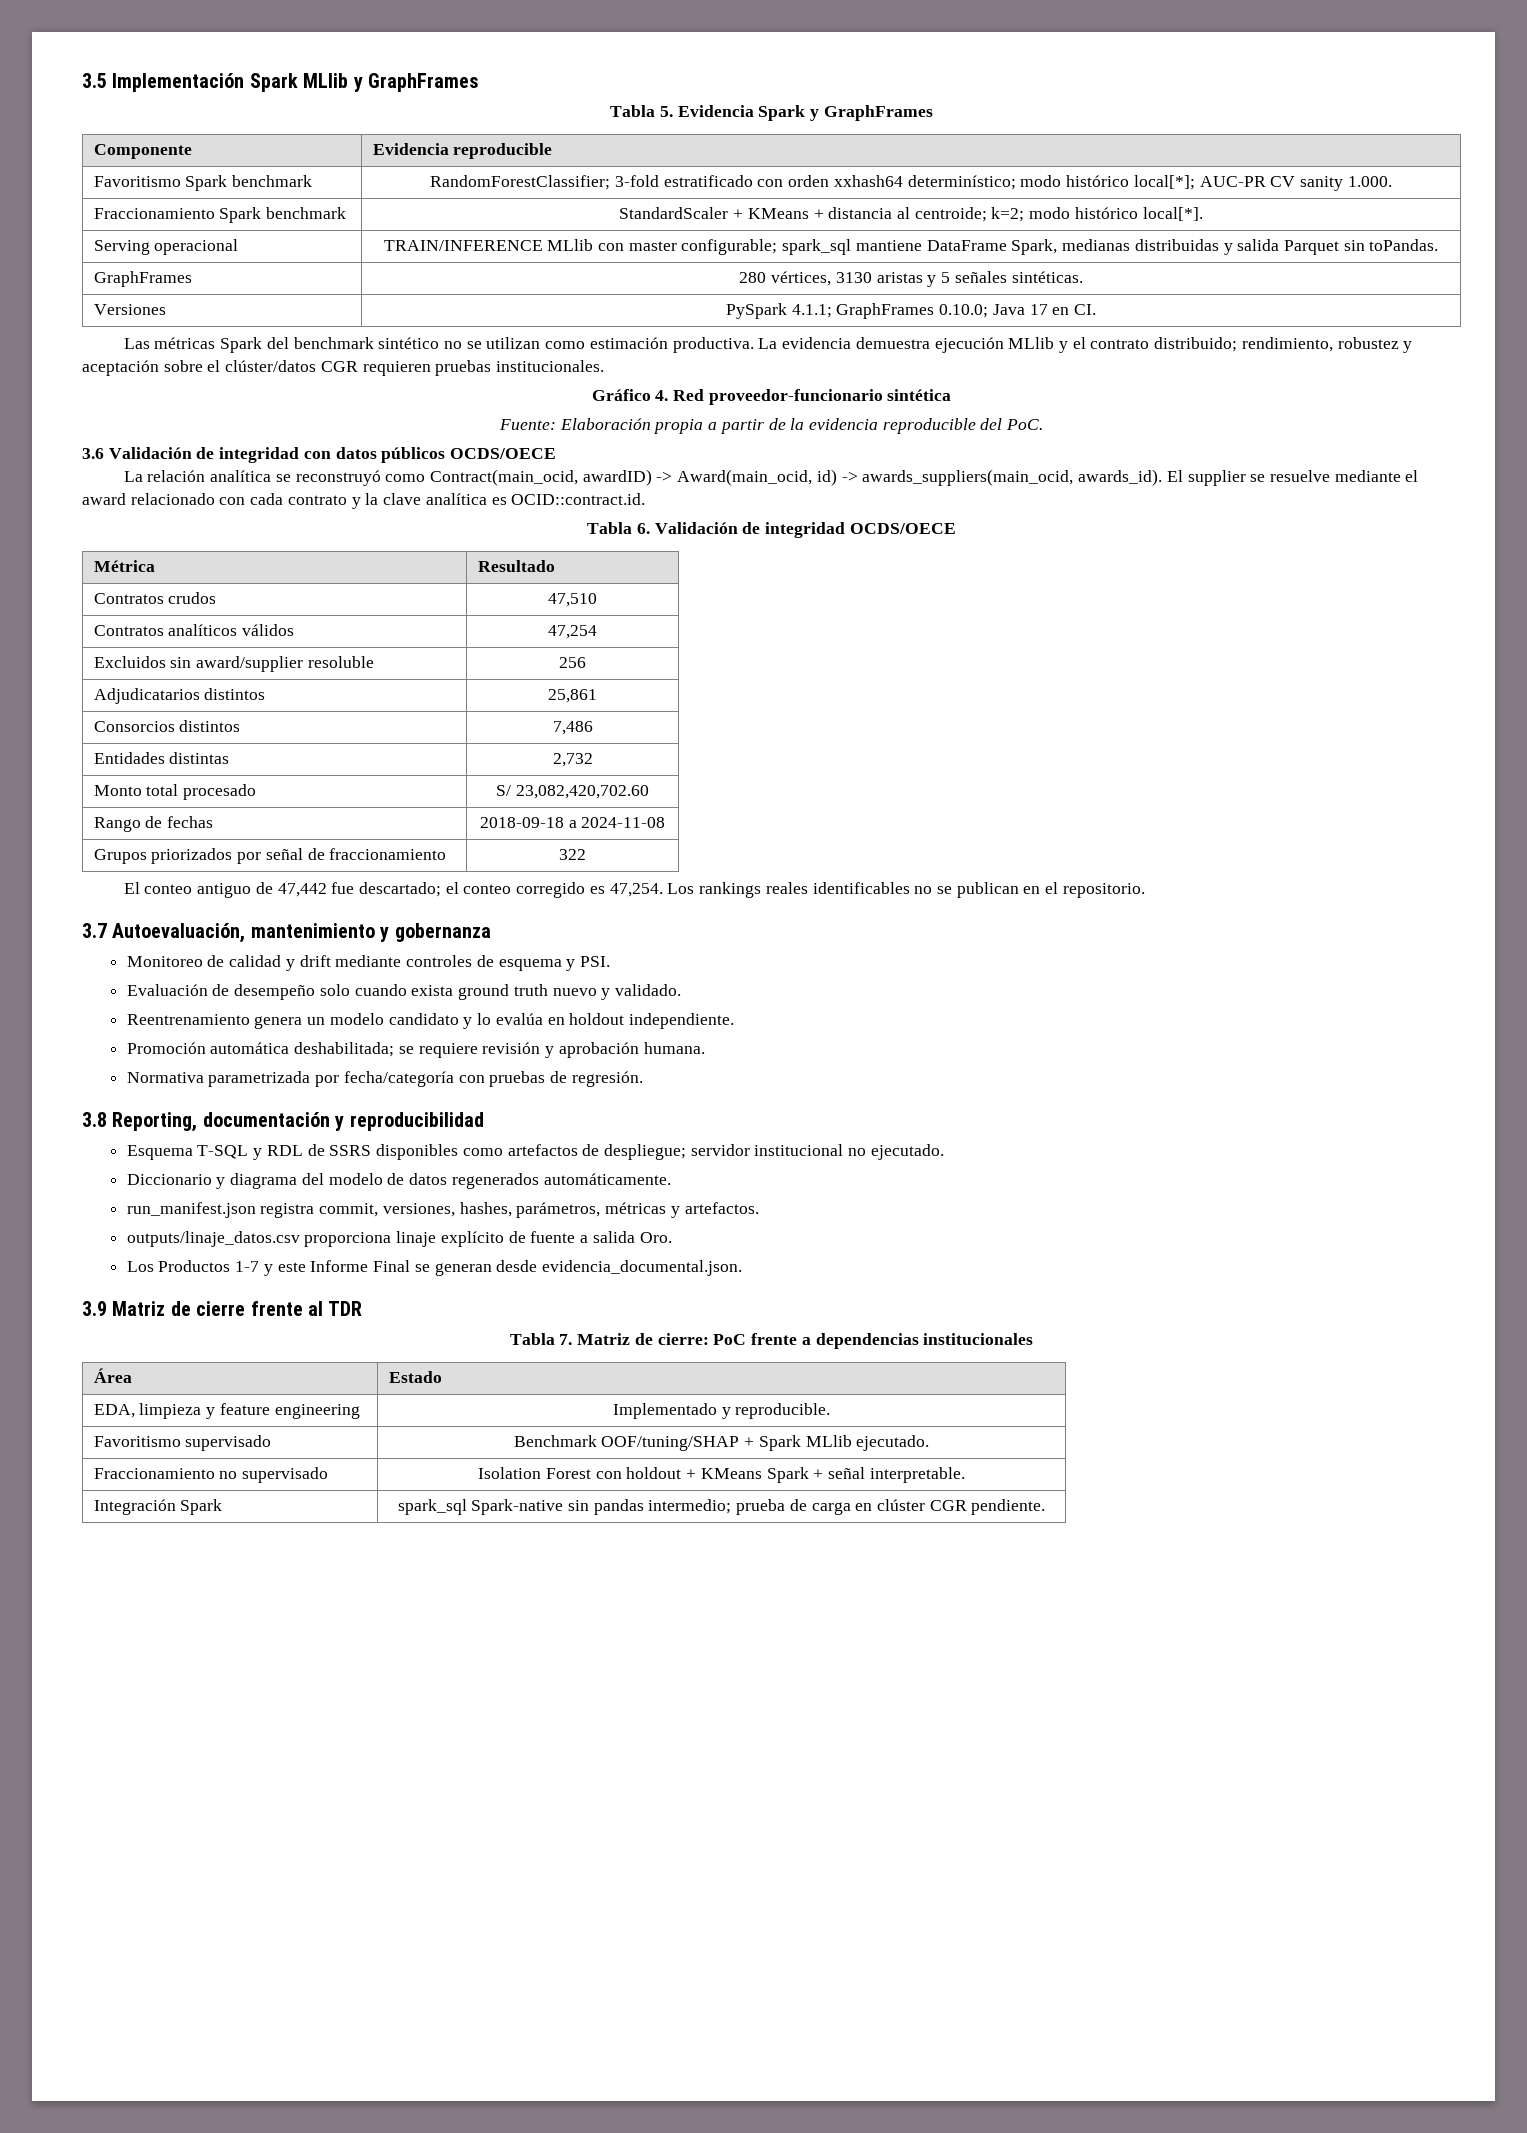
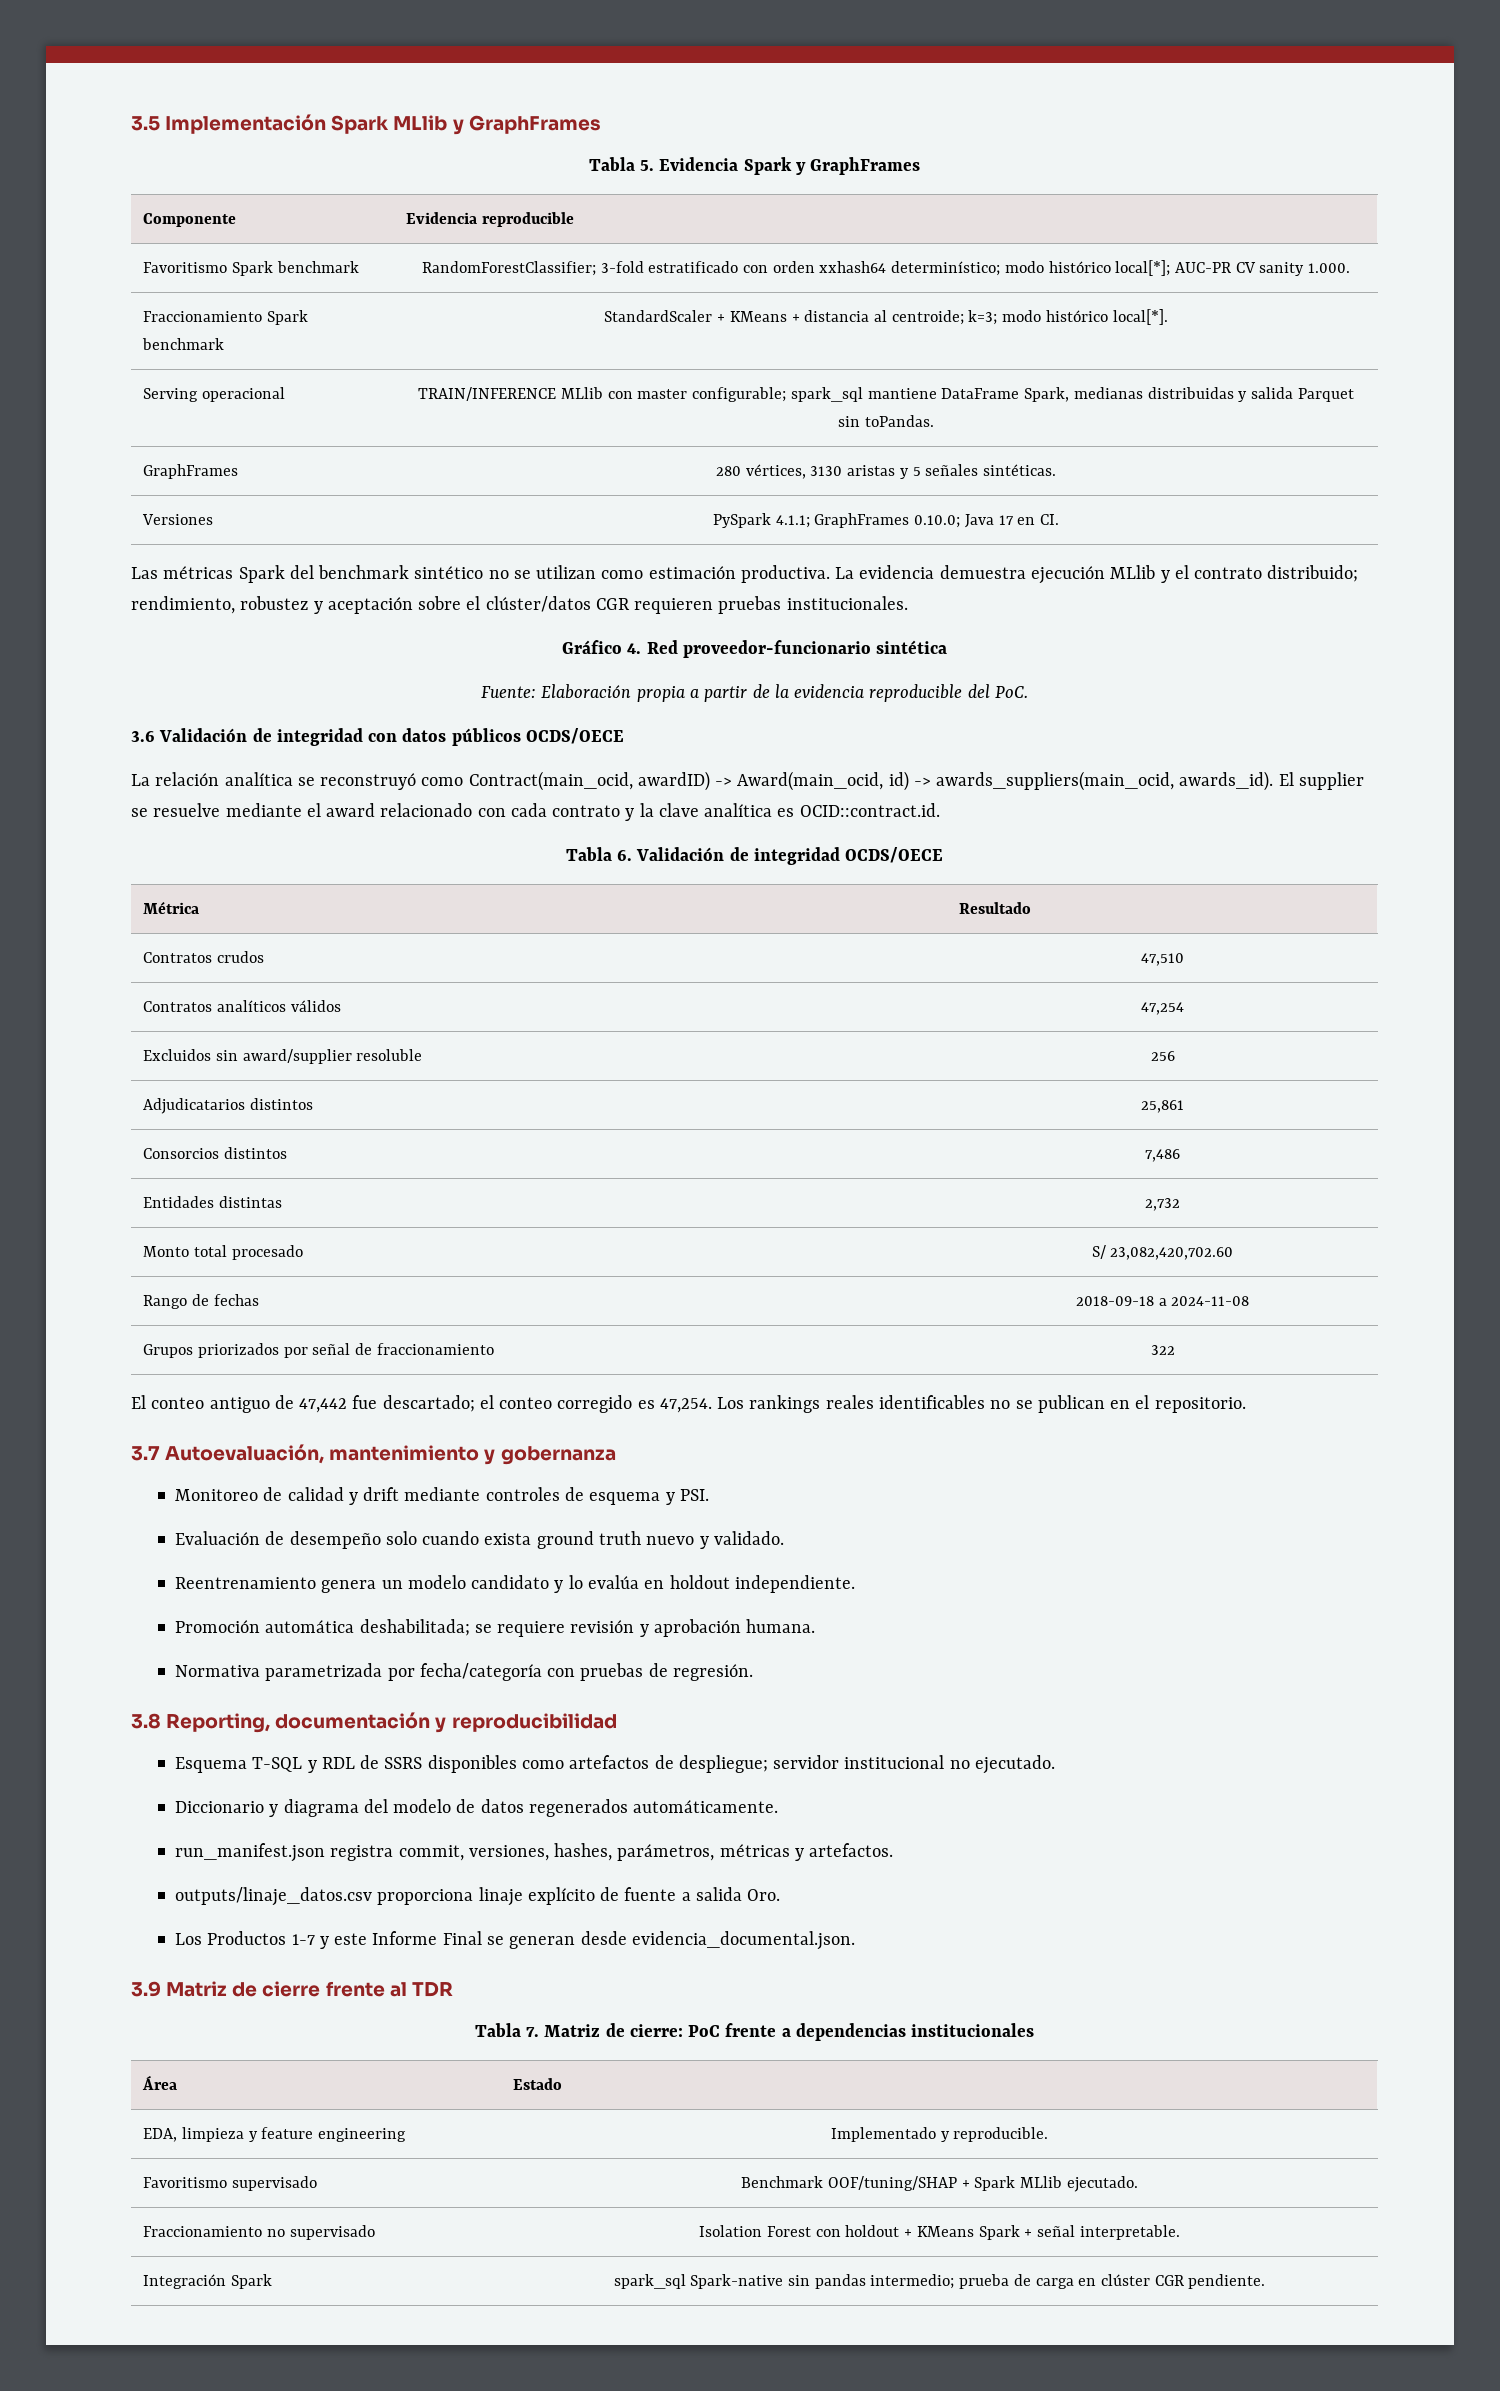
[991,207,1025,222] k=2; -> [968,310,998,325] k=3;

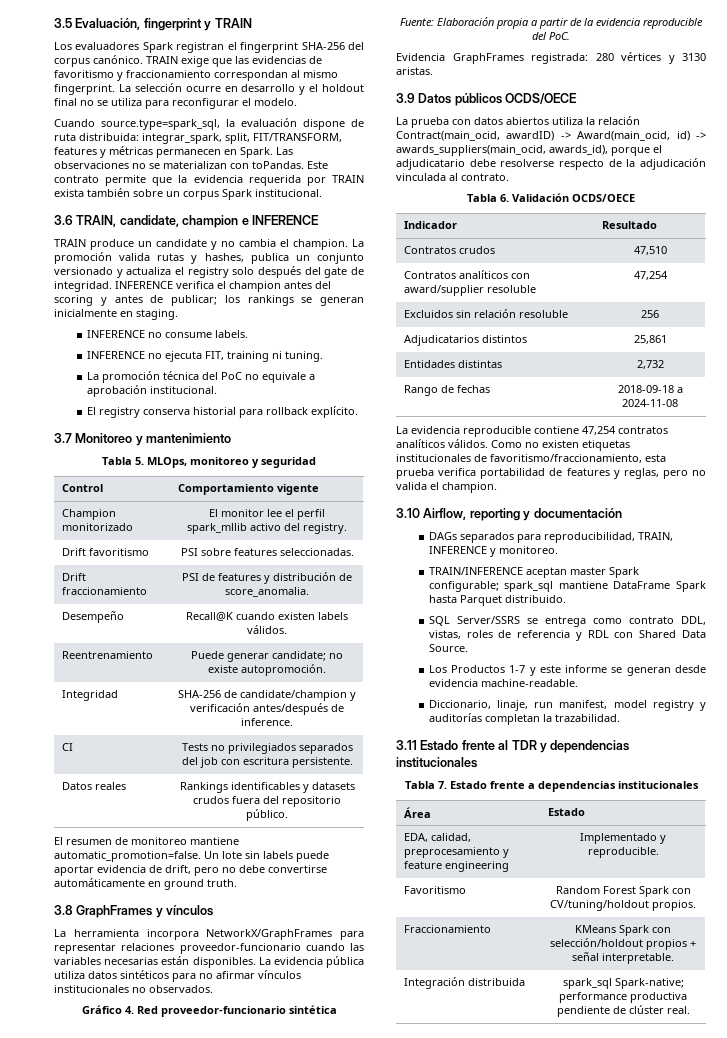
[165,114,601,135] [588,157,921,175] [143,213,237,227] [406,212,574,227] [143,261,359,276] [421,260,1351,276] [143,310,308,325] [142,338,225,350] [604,309,1168,325] [143,387,285,402] [418,387,1354,402] [838,415,934,427] [143,464,239,479] [715,464,1057,479] [142,514,214,525] [712,513,1060,528] [131,565,1359,584] [131,596,908,614] Implementación Spark MLlib y GraphFrames // Tabla 5. Evidencia Spark y GraphFrames // Componente | Evidencia reproducible // Favoritismo Spark benchmark | RandomForestClassifier; 3-fold estratificado con orden xxhash64 determinístico; modo histórico local[*]; AUC-PR CV sanity 1.000. // Fraccionamiento Spark benchmark | StandardScaler + KMeans + distancia al centroide; k=3; modo histórico local[*]. // Serving operacional | TRAIN/INFERENCE MLlib con master configurable; spark_sql mantiene DataFrame Spark, medianas distribuidas y salida Parquet sin toPandas. // GraphFrames | 280 vértices, 3130 aristas y 5 señales sintéticas. // Versiones | PySpark 4.1.1; GraphFrames 0.10.0; Java 17 en CI. // Las métricas Spark del benchmark sintético no se utilizan como estimación productiva. La evidencia demuestra ejecución MLlib y el contrato distribuido; rendimiento, robustez y aceptación sobre el clúster/datos CGR requieren pruebas institucionales. -> [75,18,252,31] [54,42,364,53] [54,55,322,67] [54,70,338,81] [54,83,364,95] [54,98,297,109] [54,118,364,130] [54,133,342,144] [54,146,293,158] [54,161,328,169] [54,175,364,186] [54,188,322,200] [54,215,319,228] [54,239,364,250] [54,252,364,264] [54,266,364,278] [54,281,331,292] [54,295,364,306] [54,309,178,320] [86,330,248,338] [86,351,323,362] [86,371,315,383] [86,385,217,397] [86,406,358,418] [54,433,232,446] [102,457,316,468] [61,484,103,492] [177,484,319,495] [61,509,116,520] [61,523,133,531] [209,509,325,520] [187,523,347,534] [61,548,149,556] [180,548,354,556] [61,573,86,581] [61,587,147,595] [182,572,352,584] [225,587,309,597] [61,611,124,623] [186,612,348,621] [247,625,287,634] [61,651,153,659] [191,651,343,662] [208,664,326,676] [61,690,118,701] [178,690,356,701] [190,703,344,715] [241,718,293,726] [61,743,73,751] [181,743,353,754] [181,757,353,768] [61,782,126,790] [179,782,355,793] [193,796,341,807] [246,809,288,821] [54,837,239,845] [54,851,329,862] [54,865,327,876] [54,878,237,890] [54,905,214,918] [54,929,364,940] [54,943,364,954] [54,956,364,968] [54,970,301,982] [54,985,213,993] Evaluación, fingerprint y TRAIN // Los evaluadores Spark registran el fingerprint SHA-256 del corpus canónico. TRAIN exige que las evidencias de favoritismo y fraccionamiento correspondan al mismo fingerprint. La selección ocurre en desarrollo y el holdout final no se utiliza para reconfigurar el modelo. // Cuando source.type=spark_sql, la evaluación dispone de ruta distribuida: integrar_spark, split, FIT/TRANSFORM, features y métricas permanecen en Spark. Las observaciones no se materializan con toPandas. Este contrato permite que la evidencia requerida por TRAIN exista también sobre un corpus Spark institucional. // 3.6 TRAIN, candidate, champion e INFERENCE // TRAIN produce un candidate y no cambia el champion. La promoción valida rutas y hashes, publica un conjunto versionado y actualiza el registry solo después del gate de integridad. INFERENCE verifica el champion antes del scoring y antes de publicar; los rankings se generan inicialmente en staging. // INFERENCE no consume labels. // INFERENCE no ejecuta FIT, training ni tuning. // La promoción técnica del PoC no equivale a aprobación institucional. // El registry conserva historial para rollback explícito. // 3.7 Monitoreo y mantenimiento // Tabla 5. MLOps, monitoreo y seguridad // Control | Comportamiento vigente // Champion monitorizado | El monitor lee el perfil spark_mllib activo del registry. // Drift favoritismo | PSI sobre features seleccionadas. // Drift fraccionamiento | PSI de features y distribución de score_anomalia. // Desempeño | Recall@K cuando existen labels válidos. // Reentrenamiento | Puede generar candidate; no existe autopromoción. // Integridad | SHA-256 de candidate/champion y verificación antes/después de inference. // CI | Tests no privilegiados separados del job con escritura persistente. // Datos reales | Rankings identificables y datasets crudos fuera del repositorio público. // El resumen de monitoreo mantiene automatic_promotion=false. Un lote sin labels puede aportar evidencia de drift, pero no debe convertirse automáticamente en ground truth. // 3.8 GraphFrames y vínculos // La herramienta incorpora NetworkX/GraphFrames para representar relaciones proveedor-funcionario cuando las variables necesarias están disponibles. La evidencia pública utiliza datos sintéticos para no afirmar vínculos institucionales no observados.
[131,728,624,746] [131,772,464,790] 3.6 Validación de integridad con datos públicos OCDS/OECE // La relación analítica se reconstruyó como -> [396,52,706,64] [396,67,433,75] [396,93,578,106] [396,116,640,128] Evidencia GraphFrames registrada: 280 vértices y 3130 aristas. // 3.9 Datos públicos OCDS/OECE // La prueba con datos abiertos utiliza la relación
[1179,771,1364,791] [131,803,940,821] awards_id). El supplier se resuelve mediante el award relacionado con cada contrato y la clave analítica es OCID::contract.id. -> [549,145,662,156] [396,158,706,170] [396,173,509,181] awards_id), porque el adjudicatario debe resolverse respecto de la adjudicación vinculada al contrato.
[729,847,944,865] [143,901,200,914] de integridad OCDS/OECE // Métrica -> [572,194,635,202] [403,221,457,229] OCDS/OECE // Indicador
[290,1000,341,1012] válidos -> [510,273,530,279] [403,285,536,296] con award/supplier resoluble
[242,1049,352,1064] award/supplier -> [473,309,516,318] relación
[143,1147,287,1159] [1145,1149,1180,1162] // Consorcios distintos | 7,486 -> (667, 339) none
[143,1245,303,1260] [1091,1245,1234,1260] // Monto total procesado | S/ 23,082,420,702.60 -> (664, 364) none
[143,1343,494,1358] [1150,1345,1175,1355] [131,1395,1246,1413] [131,1444,616,1465] [175,1487,709,1505] [175,1531,784,1549] [175,1575,855,1593] [175,1619,816,1637] [175,1663,753,1681] [131,1712,617,1733] [175,1755,1055,1774] [175,1799,779,1817] [175,1843,894,1862] [175,1887,781,1906] // Grupos priorizados por señal de fraccionamiento | 322 // El conteo antiguo de 47,442 fue descartado; el conteo corregido es 47,254. Los rankings reales identificables no se publican en el repositorio. // 3.7 Autoevaluación, mantenimiento y gobernanza // Monitoreo de calidad y drift mediante controles de esquema y PSI. // Evaluación de desempeño solo cuando exista ground truth nuevo y validado. // Reentrenamiento genera un modelo candidato y lo evalúa en holdout independiente. // Promoción automática deshabilitada; se requiere revisión y aprobación humana. // Normativa parametrizada por fecha/categoría con pruebas de regresión. // 3.8 Reporting, documentación y reproducibilidad // Esquema T-SQL y RDL de SSRS disponibles como artefactos de despliegue; servidor institucional no ejecutado. // Diccionario y diagrama del modelo de datos regenerados automáticamente. // run_manifest.json registra commit, versiones, hashes, parámetros, métricas y artefactos. // outputs/linaje_datos.csv proporciona linaje explícito de fuente a salida Oro. -> [396,426,668,437] [396,439,630,451] [396,454,666,463] [396,468,706,479] [396,482,497,493] [396,508,622,521] [428,532,673,543] [428,546,558,557] [428,567,639,578] [428,581,706,592] [428,595,566,606] [428,616,706,627] [428,630,706,641] [428,644,468,652] // La evidencia reproducible contiene 47,254 contratos analíticos válidos. Como no existen etiquetas institucionales de favoritismo/fraccionamiento, esta prueba verifica portabilidad de features y reglas, pero no valida el champion. // 3.10 Airflow, reporting y documentación // DAGs separados para reproducibilidad, TRAIN, INFERENCE y monitoreo. // TRAIN/INFERENCE aceptan master Spark configurable; spark_sql mantiene DataFrame Spark hasta Parquet distribuido. // SQL Server/SSRS se entrega como contrato DDL, vistas, roles de referencia y RDL con Shared Data Source.
[372,1931,482,1945] Informe Final -> [565,665,608,673] informe
[631,1931,855,1950] [131,1981,321,1997] evidencia_documental.json. // 3.9 Matriz de cierre -> [428,679,578,687] [428,700,706,711] [428,713,620,725] [396,740,459,751] evidencia machine-readable. // Diccionario, linaje, run manifest, model registry y auditorías completan la trazabilidad. // 3.11 Estado
(453, 1989) none -> [539,740,630,753] [396,757,477,768] y dependencias institucionales
[544,2023,721,2037] Matriz de cierre: PoC -> [449,781,487,789] Estado
[181,2127,244,2142] limpieza -> [430,833,471,842] [403,847,500,858] calidad, preprocesamiento
[231,2176,317,2191] [741,2176,1138,2192] [143,2225,375,2240] [699,2225,1020,2240] supervisado | Benchmark OOF/tuning/SHAP + Spark MLlib ejecutado. // Fraccionamiento no supervisado | Isolation Forest con holdout + KMeans Spark -> [555,886,691,897] [550,900,696,911] [403,925,491,933] [575,925,671,936] [550,938,687,950] | Random Forest Spark con CV/tuning/holdout propios. // Fraccionamiento | KMeans Spark con selección/holdout propios
[230,2274,272,2289] [613,2274,1266,2289] Spark | spark_sql Spark-native sin pandas intermedio; prueba de carga en clúster CGR pendiente. -> [467,978,525,986] [562,978,684,989] [559,992,687,1003] [556,1005,690,1017] distribuida | spark_sql Spark-native; performance productiva pendiente de clúster real.

